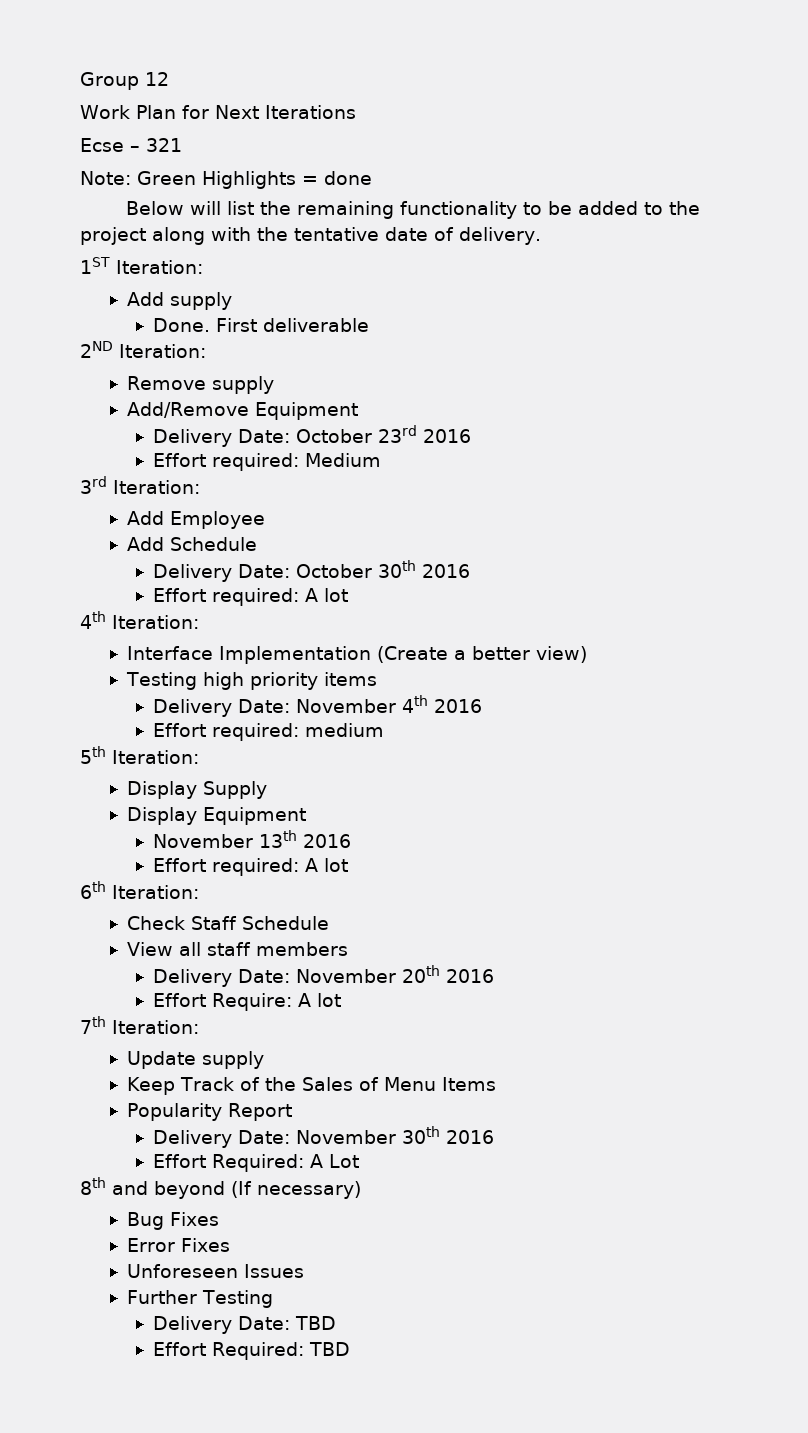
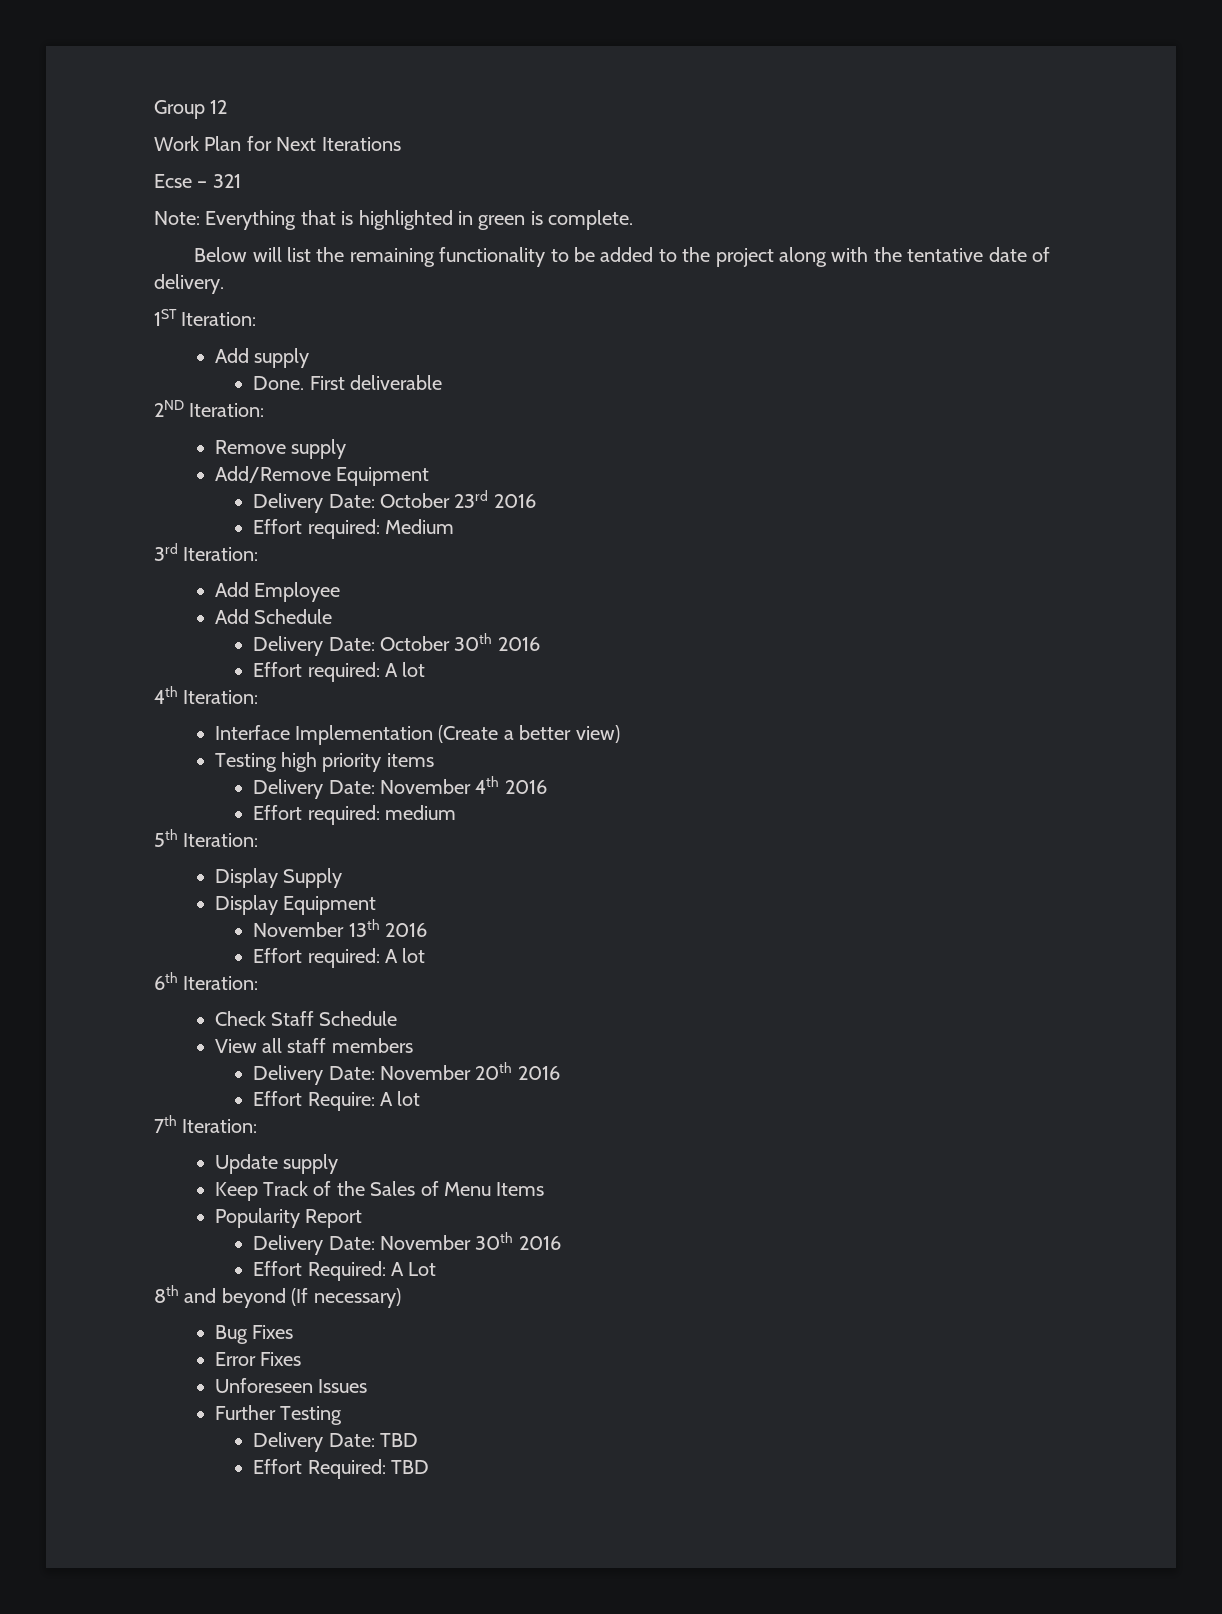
[137,171,372,189] Green Highlights = done -> [205,210,634,230] Everything that is highlighted in green is complete.

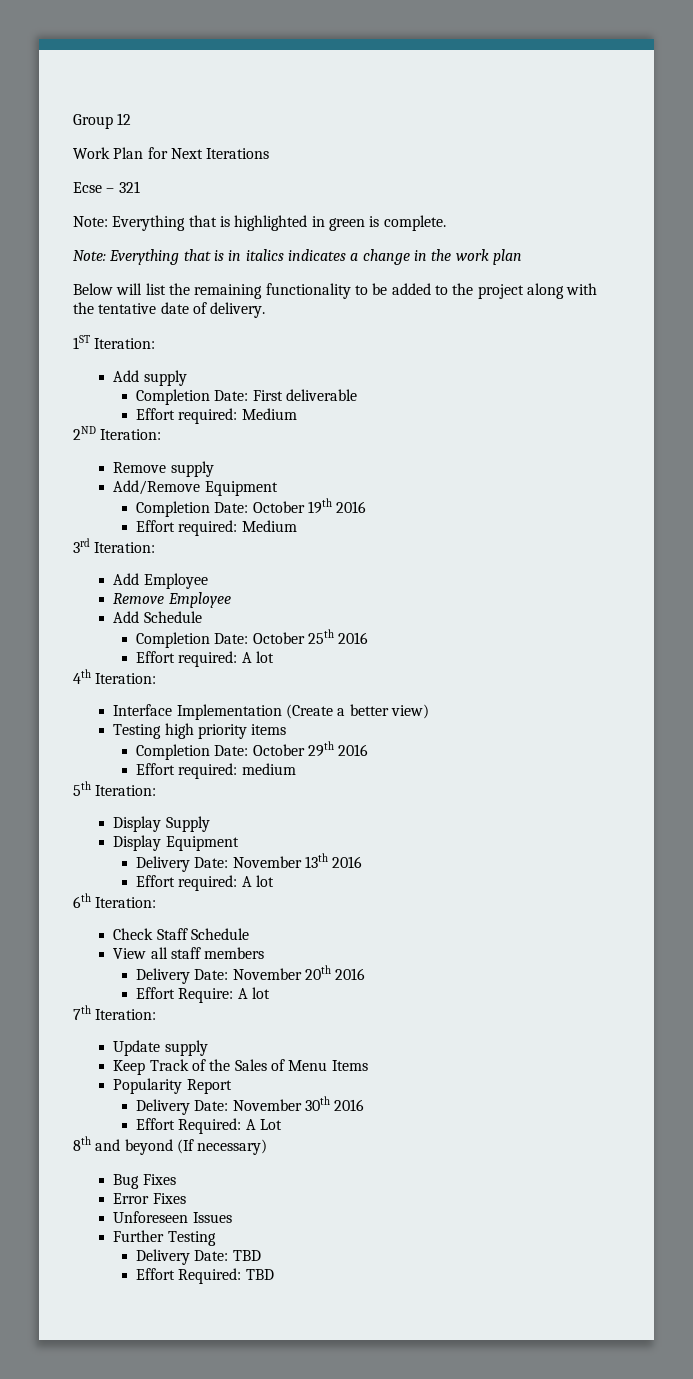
(634, 220) none -> [73,249,522,265] // Note: Everything that is in italics indicates a change in the work plan
[253,376,305,390] Done. -> [136,389,249,405] Completion Date:
(443, 382) none -> [136,408,297,424] // Effort required: Medium
[253,490,489,513] Delivery Date: October 23rd -> [136,498,333,517] Completion Date: October 19th
(341, 592) none -> [113,592,231,608] // Remove Employee
[253,633,493,656] Delivery Date: October 30th -> [136,629,335,648] Completion Date: October 25th
[253,776,500,799] Delivery Date: November 4th -> [136,741,335,760] Completion Date: October 29th
(377, 905) none -> [136,856,229,872] Delivery Date:

